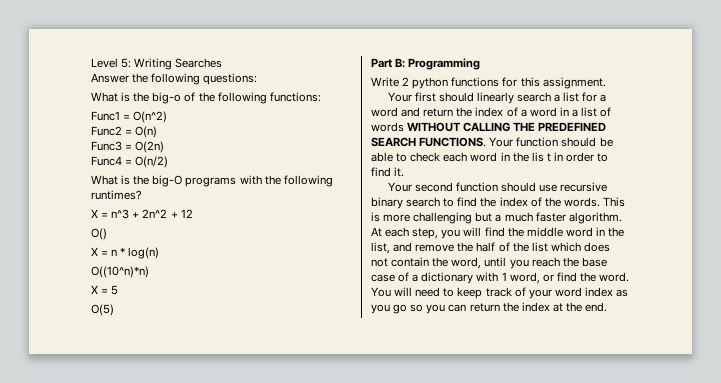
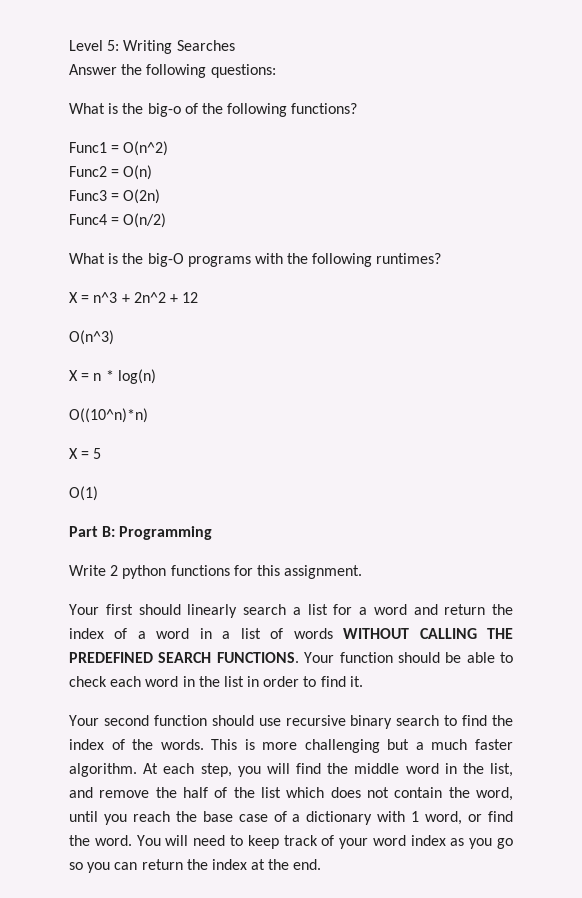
[269,92,321,102] functions: -> [291,103,358,114] functions?
[91,228,107,240] O() -> [69,330,114,345] O(n^3)
[91,304,114,316] O(5) -> [69,486,98,501] O(1)
[531,152,551,162] lis t -> [223,676,244,687] list

